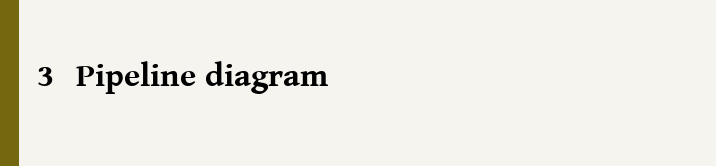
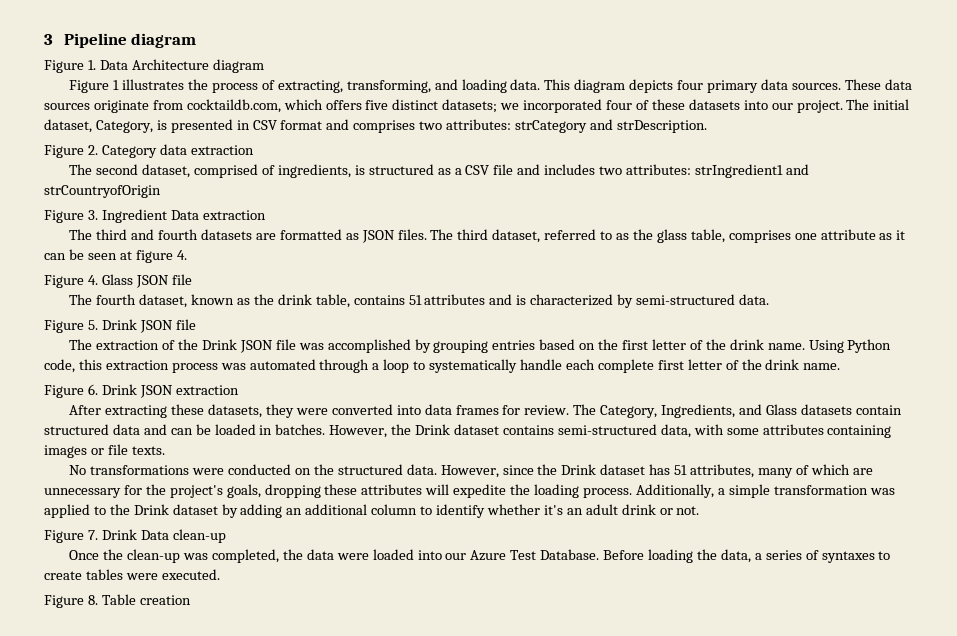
(328, 77) none -> [44,59,264,73] [69,79,912,93] [44,99,910,113] [44,119,707,133] [44,144,254,158] [69,164,809,178] [44,185,161,198] [44,209,266,223] [69,229,906,243] [44,249,187,263] [44,274,192,288] [69,294,769,308] [44,319,196,333] [69,339,892,353] [44,359,841,373] [44,384,239,398] [69,404,902,418] [44,424,892,438] [44,444,165,458] [69,464,873,478] [44,484,895,498] [44,504,700,518] [44,529,226,543] [69,549,891,563] [44,569,220,580] [44,594,191,608] // Figure 1. Data Architecture diagram // Figure 1 illustrates the process of extracting, transforming, and loading data. This diagram depicts four primary data sources. These data sources originate from cocktaildb.com, which offers five distinct datasets; we incorporated four of these datasets into our project. The initial dataset, Category, is presented in CSV format and comprises two attributes: strCategory and strDescription. // Figure 2. Category data extraction // The second dataset, comprised of ingredients, is structured as a CSV file and includes two attributes: strIngredient1 and strCountryofOrigin // Figure 3. Ingredient Data extraction // The third and fourth datasets are formatted as JSON files. The third dataset, referred to as the glass table, comprises one attribute as it can be seen at figure 4. // Figure 4. Glass JSON file // The fourth dataset, known as the drink table, contains 51 attributes and is characterized by semi-structured data. // Figure 5. Drink JSON file // The extraction of the Drink JSON file was accomplished by grouping entries based on the first letter of the drink name. Using Python code, this extraction process was automated through a loop to systematically handle each complete first letter of the drink name. // Figure 6. Drink JSON extraction // After extracting these datasets, they were converted into data frames for review. The Category, Ingredients, and Glass datasets contain structured data and can be loaded in batches. However, the Drink dataset contains semi-structured data, with some attributes containing images or file texts. // No transformations were conducted on the structured data. However, since the Drink dataset has 51 attributes, many of which are unnecessary for the project's goals, dropping these attributes will expedite the loading process. Additionally, a simple transformation was applied to the Drink dataset by adding an additional column to identify whether it's an adult drink or not. // Figure 7. Drink Data clean-up // Once the clean-up was completed, the data were loaded into our Azure Test Database. Before loading the data, a series of syntaxes to create tables were executed. // Figure 8. Table creation

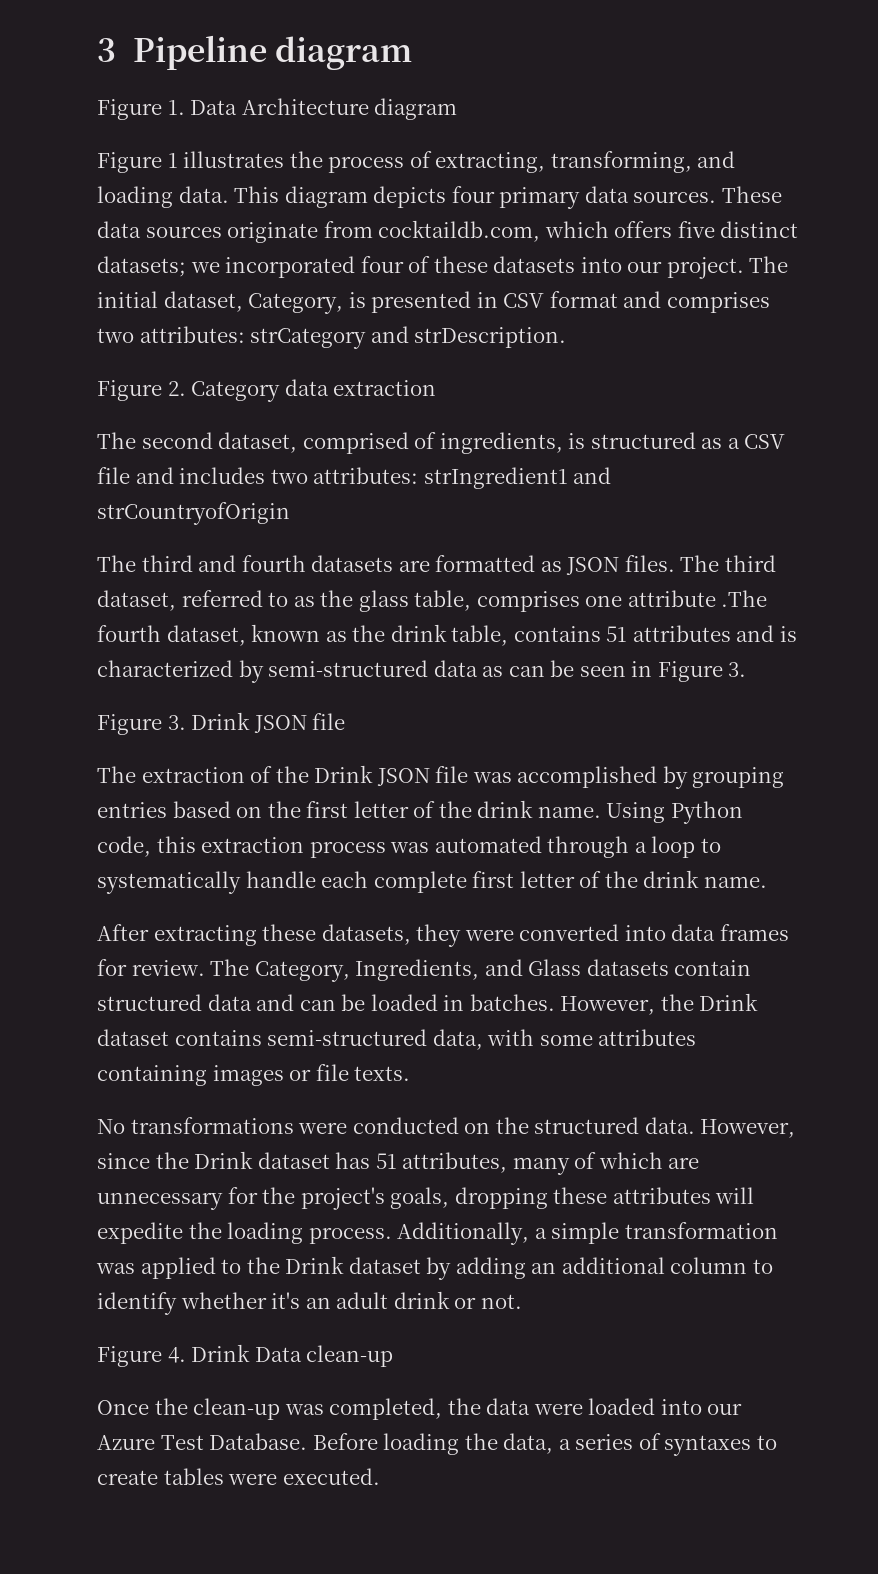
[44,209,266,223] // Figure 3. Ingredient Data extraction -> (290, 513) none
[879,230,906,240] [44,249,187,263] [44,274,192,288] [69,294,93,305] as it can be seen at figure 4. // Figure 4. Glass JSON file // The -> [721,590,768,607] .The
[738,294,769,305] [44,320,98,333] data. // Figure 5. -> [433,660,747,682] [97,714,186,735] data as can be seen in Figure 3. // Figure 3.
[44,384,239,398] // Figure 6. Drink JSON extraction -> (767, 882) none
[87,530,98,540] 7. -> [167,1347,186,1363] 4.
[44,594,191,608] // Figure 8. Table creation -> (380, 1476) none

